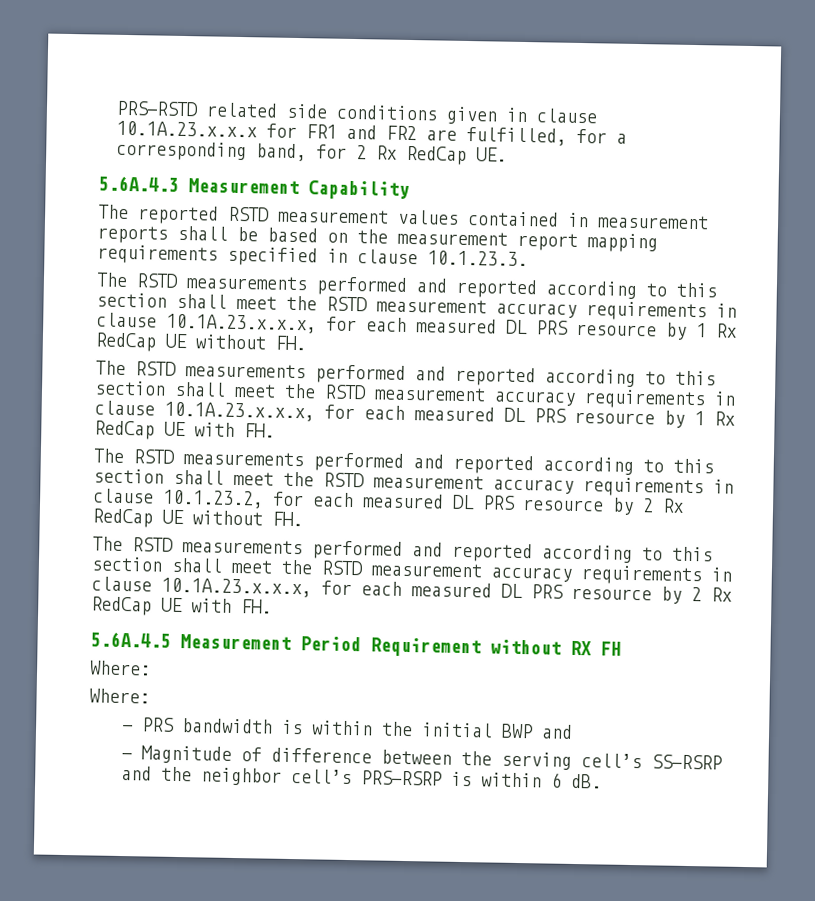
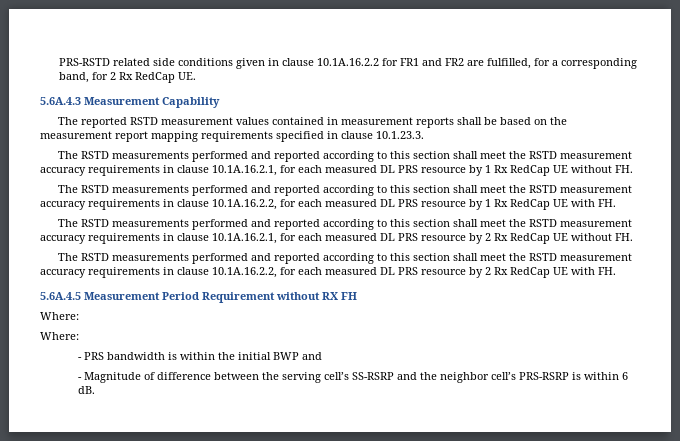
[115,120,257,138] 10.1A.23.x.x.x -> [316,58,379,66] 10.1A.16.2.2
[166,313,317,334] 10.1A.23.x.x.x, -> [212,165,277,176] 10.1A.16.2.1,
[164,401,315,422] 10.1A.23.x.x.x, -> [212,199,277,210] 10.1A.16.2.2,
[162,489,264,509] 10.1.23.2, -> [212,233,277,244] 10.1A.16.2.1,
[161,577,312,598] 10.1A.23.x.x.x, -> [212,267,277,278] 10.1A.16.2.2,

